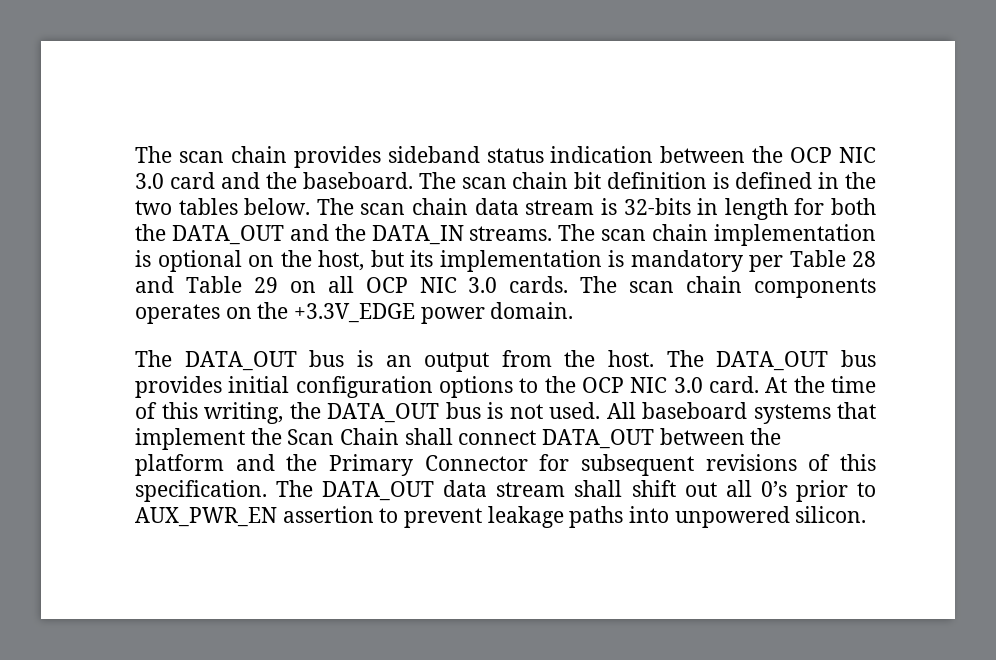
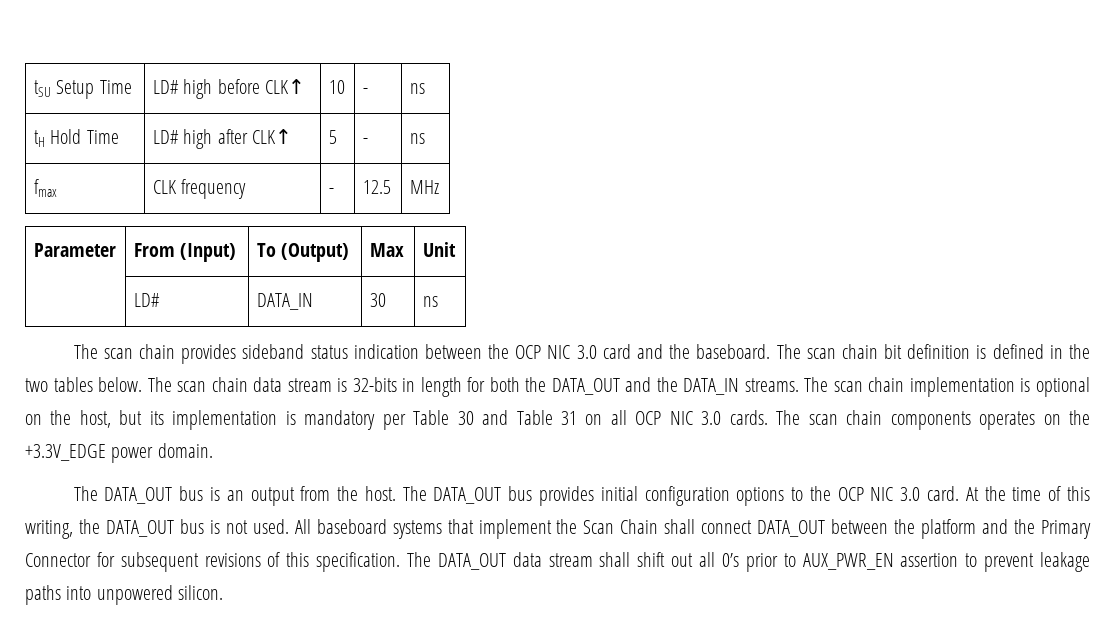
(135, 154) none -> [33,80,132,99] [152,79,305,99] [328,80,345,94] [362,88,368,94] [409,83,425,94] [33,129,119,147] [152,129,292,149] [328,130,337,144] [362,138,368,144] [409,133,425,144] [33,179,57,197] [152,179,247,199] [328,188,334,194] [362,180,391,194] [409,180,439,194] [33,243,116,257] [133,243,237,262] [256,243,350,262] [369,243,404,257] [422,242,456,257] [133,293,160,307] [256,293,313,310] [369,293,386,307] [422,296,438,307] tSU Setup Time | LD# high before CLK↑ | 10 | - | ns // tH Hold Time | LD# high after CLK↑ | 5 | - | ns // fmax | CLK frequency | - | 12.5 | MHz // Parameter | From (Input) | To (Output) | Max | Unit // | LD# | DATA_IN | 30 | ns //
[852,251,876,267] 28 -> [457,411,474,425] 30
[253,277,278,293] 29 -> [560,411,577,425] 31

